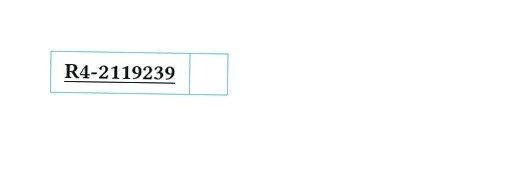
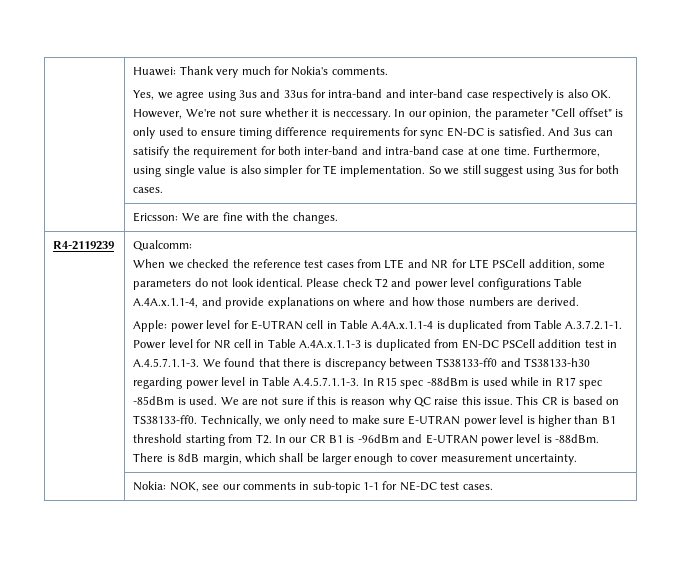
[63,62,176,81] R4-2119239 | -> [133,66,388,78] [133,89,612,101] [133,108,624,120] [133,127,613,139] [133,146,600,158] [133,165,620,177] [133,187,164,193] [133,212,338,224] [53,241,115,250] [133,240,193,251] [133,259,606,270] [133,278,582,290] [133,297,579,309] [133,320,623,332] [133,339,618,351] [133,358,591,370] [133,377,603,389] [133,396,619,408] [133,415,616,427] [133,434,600,446] [133,453,577,465] [133,481,493,493] | Huawei: Thank very much for Nokia's comments. // Yes, we agree using 3us and 33us for intra-band and inter-band case respectively is also OK. However, We're not sure whether it is neccessary. In our opinion, the parameter "Cell offset" is only used to ensure timing difference requirements for sync EN-DC is satisfied. And 3us can satisify the requirement for both inter-band and intra-band case at one time. Furthermore, using single value is also simpler for TE implementation. So we still suggest using 3us for both cases. // | Ericsson: We are fine with the changes. // R4-2119239 | Qualcomm: // When we checked the reference test cases from LTE and NR for LTE PSCell addition, some parameters do not look identical. Please check T2 and power level configurations Table A.4A.x.1.1-4, and provide explanations on where and how those numbers are derived. // Apple: power level for E-UTRAN cell in Table A.4A.x.1.1-4 is duplicated from Table A.3.7.2.1-1. Power level for NR cell in Table A.4A.x.1.1-3 is duplicated from EN-DC PSCell addition test in A.4.5.7.1.1-3. We found that there is discrepancy between TS38133-ff0 and TS38133-h30 regarding power level in Table A.4.5.7.1.1-3. In R15 spec -88dBm is used while in R17 spec -85dBm is used. We are not sure if this is reason why QC raise this issue. This CR is based on TS38133-ff0. Technically, we only need to make sure E-UTRAN power level is higher than B1 threshold starting from T2. In our CR B1 is -96dBm and E-UTRAN power level is -88dBm. There is 8dB margin, which shall be larger enough to cover measurement uncertainty. // | Nokia: NOK, see our comments in sub-topic 1-1 for NE-DC test cases.

